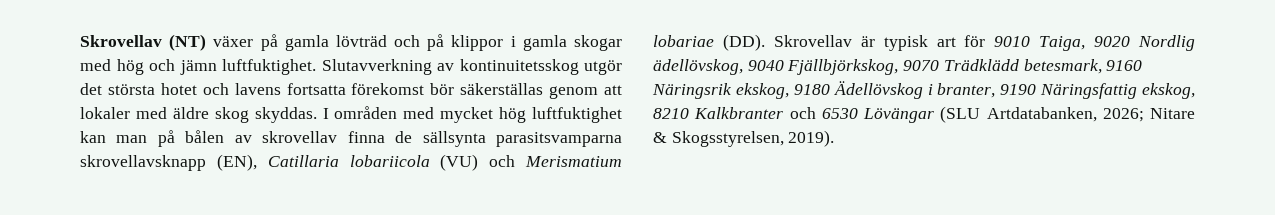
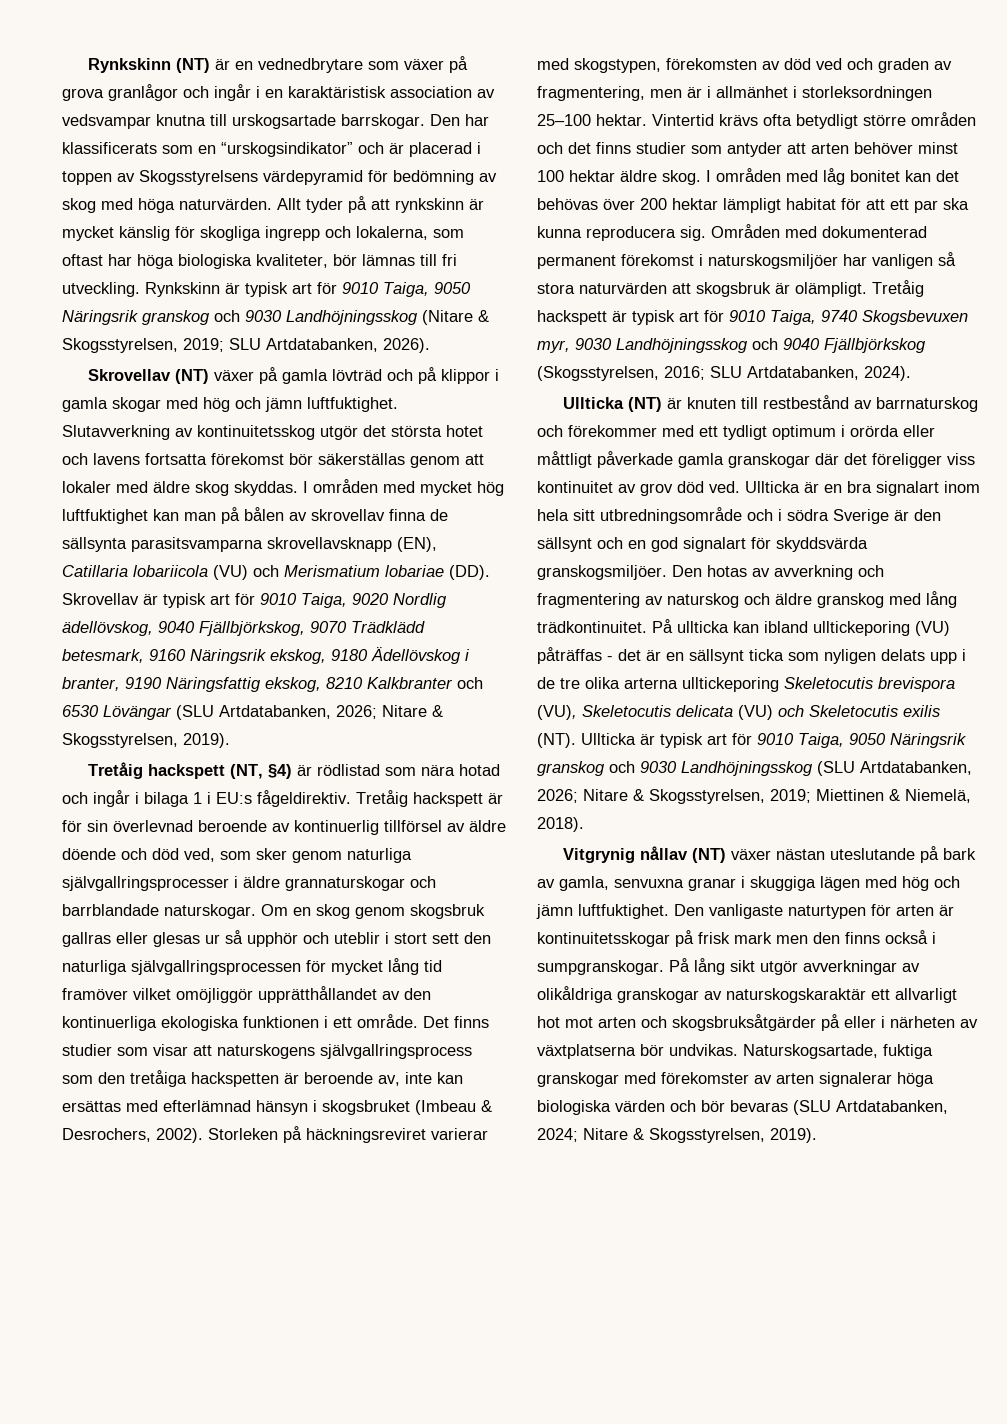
(80, 41) none -> [87,56,468,73] [62,84,495,101] [62,114,489,129] [62,142,481,157] [62,170,497,185] [62,196,484,213] [62,226,464,241] [62,254,457,269] [62,282,471,297] [62,310,489,325] [62,338,430,353] Rynkskinn (NT) är en vednedbrytare som växer på grova granlågor och ingår i en karaktäristisk association av vedsvampar knutna till urskogsartade barrskogar. Den har klassificerats som en “urskogsindikator” och är placerad i toppen av Skogsstyrelsens värdepyramid för bedömning av skog med höga naturvärden. Allt tyder på att rynkskinn är mycket känslig för skogliga ingrepp och lokalerna, som oftast har höga biologiska kvaliteter, bör lämnas till fri utveckling. Rynkskinn är typisk art för 9010 Taiga, 9050 Näringsrik granskog och 9030 Landhöjningsskog (Nitare & Skogsstyrelsen, 2019; SLU Artdatabanken, 2026). //
(835, 138) none -> [87,762,500,779] [62,790,503,807] [62,820,506,835] [62,848,412,863] [62,876,436,891] [62,904,485,919] [62,930,491,947] [62,958,442,975] [62,986,431,1003] [62,1014,489,1031] [62,1044,472,1059] [62,1070,463,1087] [62,1100,492,1115] [62,1126,488,1143] [537,58,952,73] [537,86,932,101] [537,112,976,129] [537,142,958,157] [537,168,959,185] [537,198,969,213] [537,224,927,241] [537,252,956,269] [537,280,924,297] [537,310,968,325] [537,338,926,353] [537,366,911,381] [562,395,978,412] [537,425,935,440] [537,451,975,468] [537,481,980,496] [537,507,941,524] [537,537,868,552] [537,565,884,580] [537,591,957,608] [537,619,950,636] [537,647,966,664] [537,677,955,692] [537,705,940,720] [537,733,966,748] [537,761,972,776] [537,789,971,804] [537,817,584,832] [562,846,976,863] [537,876,960,891] [536,904,954,919] [537,930,936,947] [537,958,920,975] [537,986,957,1003] [537,1014,978,1031] [537,1044,933,1059] [537,1072,934,1087] [537,1100,948,1115] [537,1128,817,1143] // Tretåig hackspett (NT, §4) är rödlistad som nära hotad och ingår i bilaga 1 i EU:s fågeldirektiv. Tretåig hackspett är för sin överlevnad beroende av kontinuerlig tillförsel av äldre döende och död ved, som sker genom naturliga självgallringsprocesser i äldre grannaturskogar och barrblandade naturskogar. Om en skog genom skogsbruk gallras eller glesas ur så upphör och uteblir i stort sett den naturliga självgallringsprocessen för mycket lång tid framöver vilket omöjliggör upprätthållandet av den kontinuerliga ekologiska funktionen i ett område. Det finns studier som visar att naturskogens självgallringsprocess som den tretåiga hackspetten är beroende av, inte kan ersättas med efterlämnad hänsyn i skogsbruket (Imbeau & Desrochers, 2002). Storleken på häckningsreviret varierar med skogstypen, förekomsten av död ved och graden av fragmentering, men är i allmänhet i storleksordningen 25–100 hektar. Vintertid krävs ofta betydligt större områden och det finns studier som antyder att arten behöver minst 100 hektar äldre skog. I områden med låg bonitet kan det behövas över 200 hektar lämpligt habitat för att ett par ska kunna reproducera sig. Områden med dokumenterad permanent förekomst i naturskogsmiljöer har vanligen så stora naturvärden att skogsbruk är olämpligt. Tretåig hackspett är typisk art för 9010 Taiga, 9740 Skogsbevuxen myr, 9030 Landhöjningsskog och 9040 Fjällbjörkskog (Skogsstyrelsen, 2016; SLU Artdatabanken, 2024). // Ullticka (NT) är knuten till restbestånd av barrnaturskog och förekommer med ett tydligt optimum i orörda eller måttligt påverkade gamla granskogar där det föreligger viss kontinuitet av grov död ved. Ullticka är en bra signalart inom hela sitt utbredningsområde och i södra Sverige är den sällsynt och en god signalart för skyddsvärda granskogsmiljöer. Den hotas av avverkning och fragmentering av naturskog och äldre granskog med lång trädkontinuitet. På ullticka kan ibland ulltickeporing (VU) påträffas - det är en sällsynt ticka som nyligen delats upp i de tre olika arterna ulltickeporing Skeletocutis brevispora (VU), Skeletocutis delicata (VU) och Skeletocutis exilis (NT). Ullticka är typisk art för 9010 Taiga, 9050 Näringsrik granskog och 9030 Landhöjningsskog (SLU Artdatabanken, 2026; Nitare & Skogsstyrelsen, 2019; Miettinen & Niemelä, 2018). // Vitgrynig nållav (NT) växer nästan uteslutande på bark av gamla, senvuxna granar i skuggiga lägen med hög och jämn luftfuktighet. Den vanligaste naturtypen för arten är kontinuitetsskogar på frisk mark men den finns också i sumpgranskogar. På lång sikt utgör avverkningar av olikåldriga granskogar av naturskogskaraktär ett allvarligt hot mot arten och skogsbruksåtgärder på eller i närheten av växtplatserna bör undvikas. Naturskogsartade, fuktiga granskogar med förekomster av arten signalerar höga biologiska värden och bör bevaras (SLU Artdatabanken, 2024; Nitare & Skogsstyrelsen, 2019).

